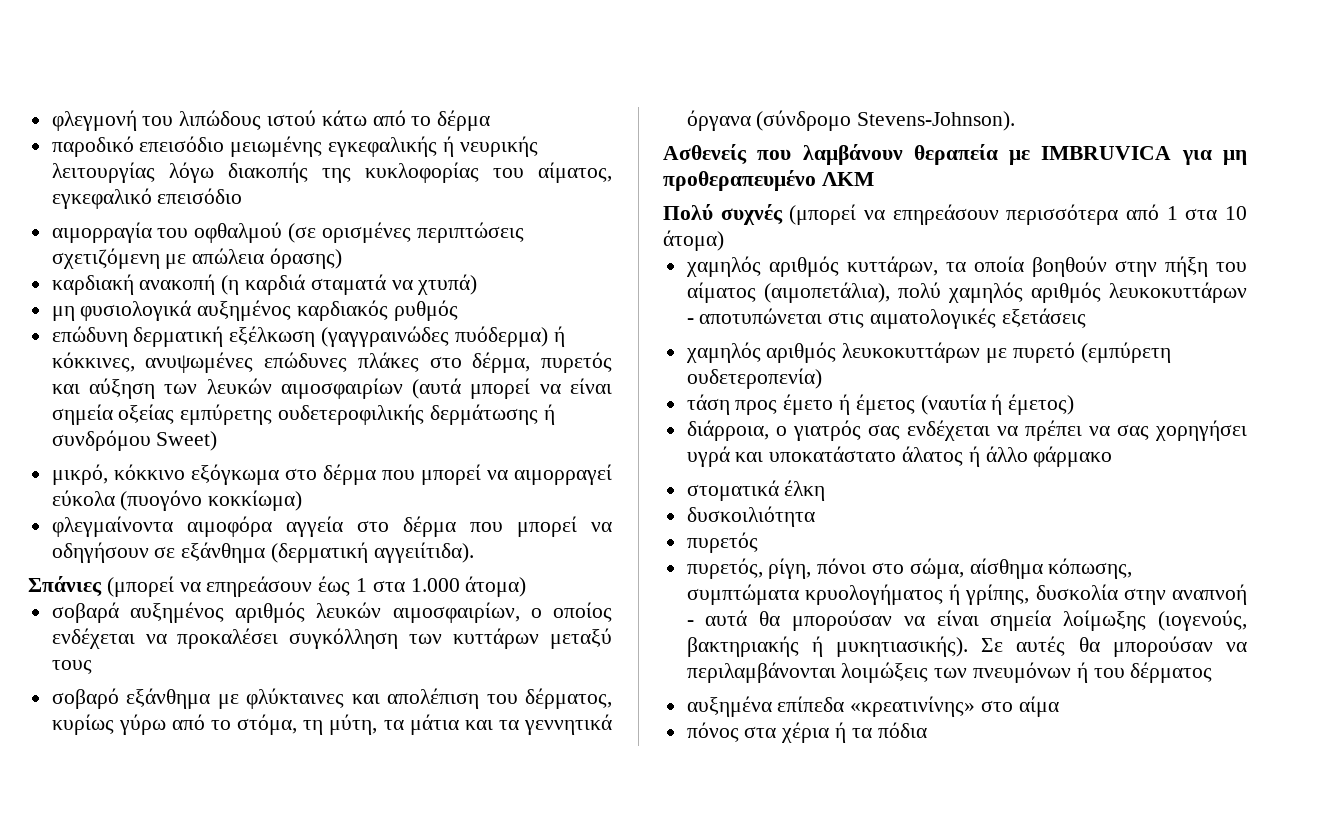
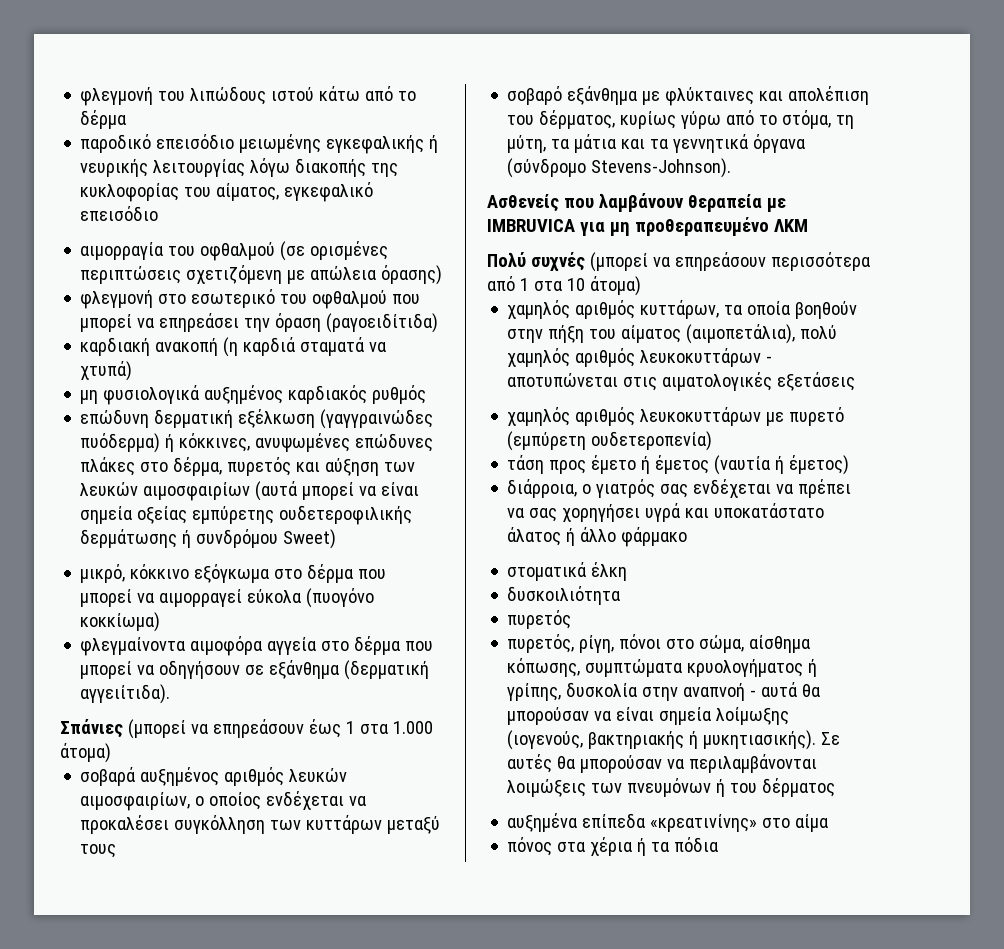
(343, 258) none -> [80,289,421,309] [80,313,439,333] // φλεγμονή στο εσωτερικό του οφθαλμού που μπορεί να επηρεάσει την όραση (ραγοειδίτιδα)

